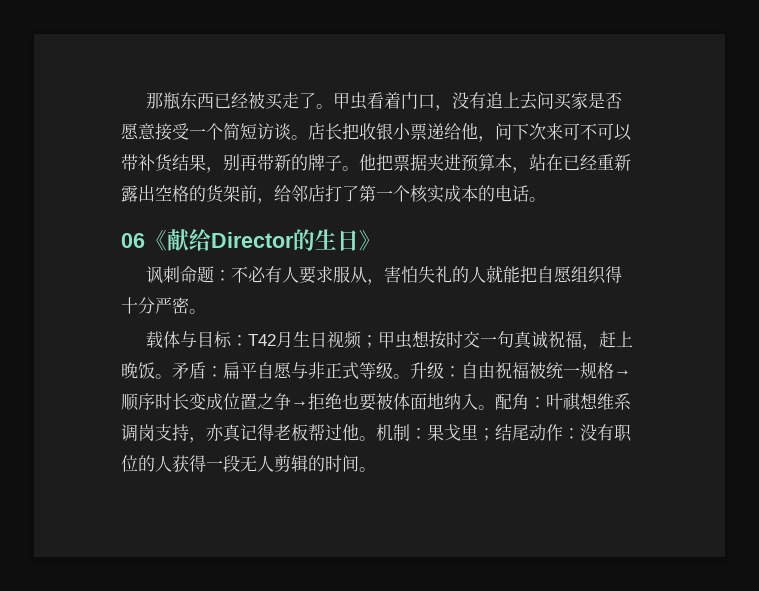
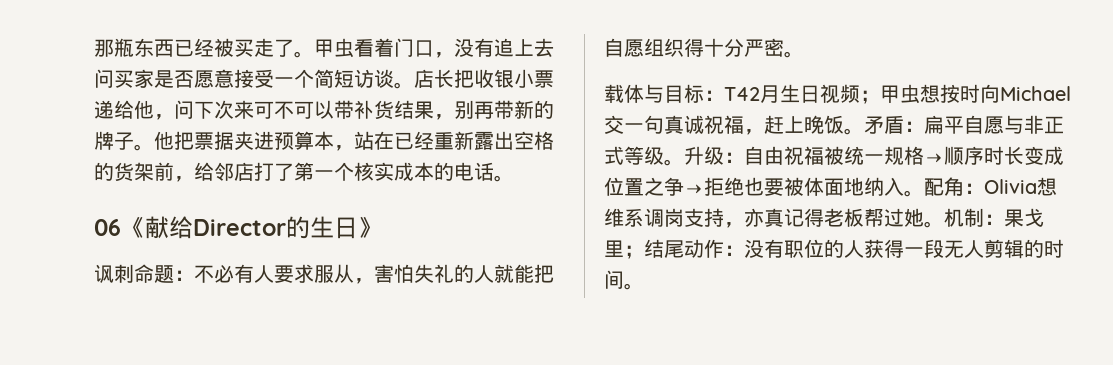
(463, 339) none -> [980,84,1071,103] 向Michael
[546,393,581,411] 叶祺 -> [984,179,1037,194] Olivia
[342,424,359,441] 他 -> [904,208,924,227] 她

